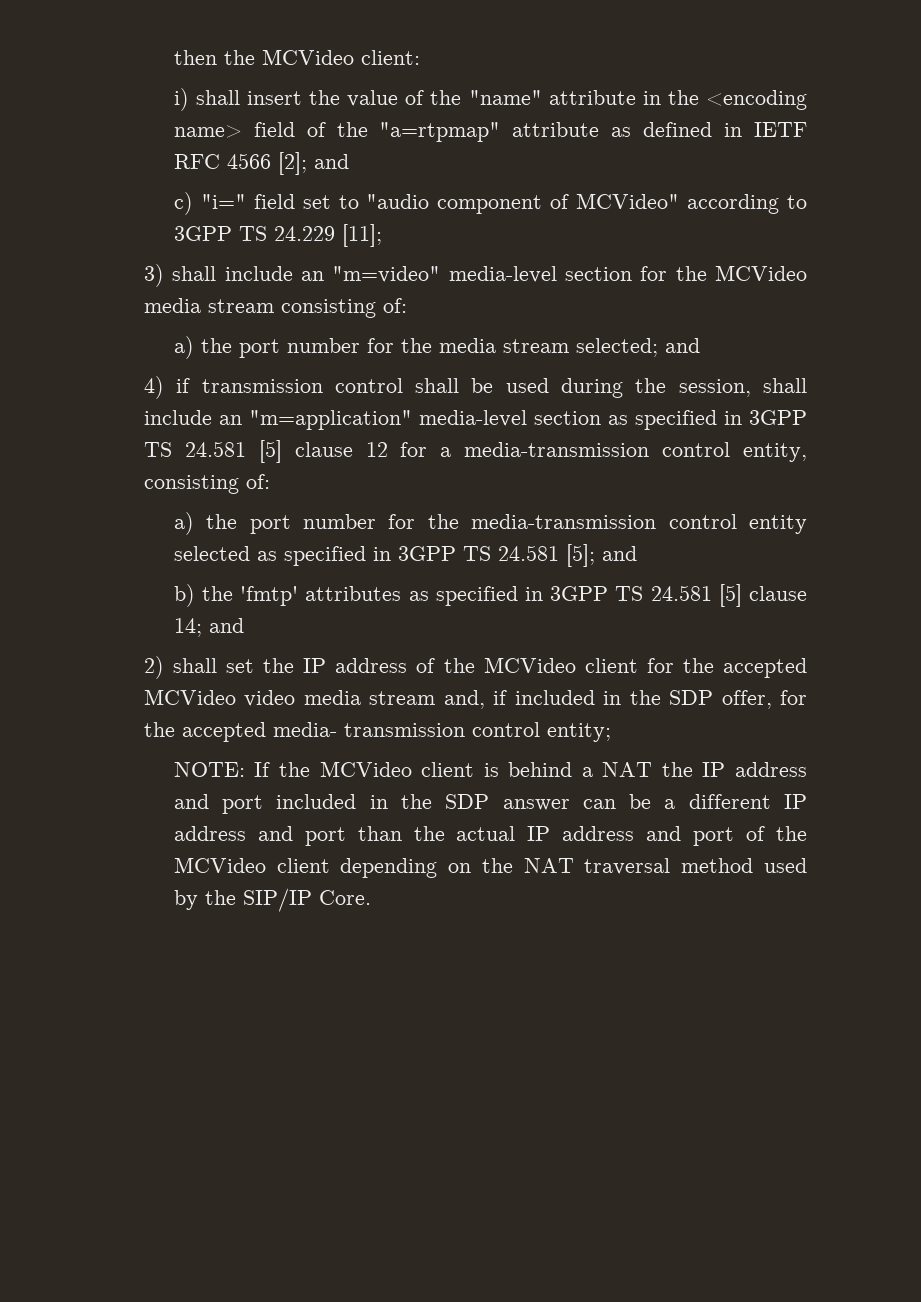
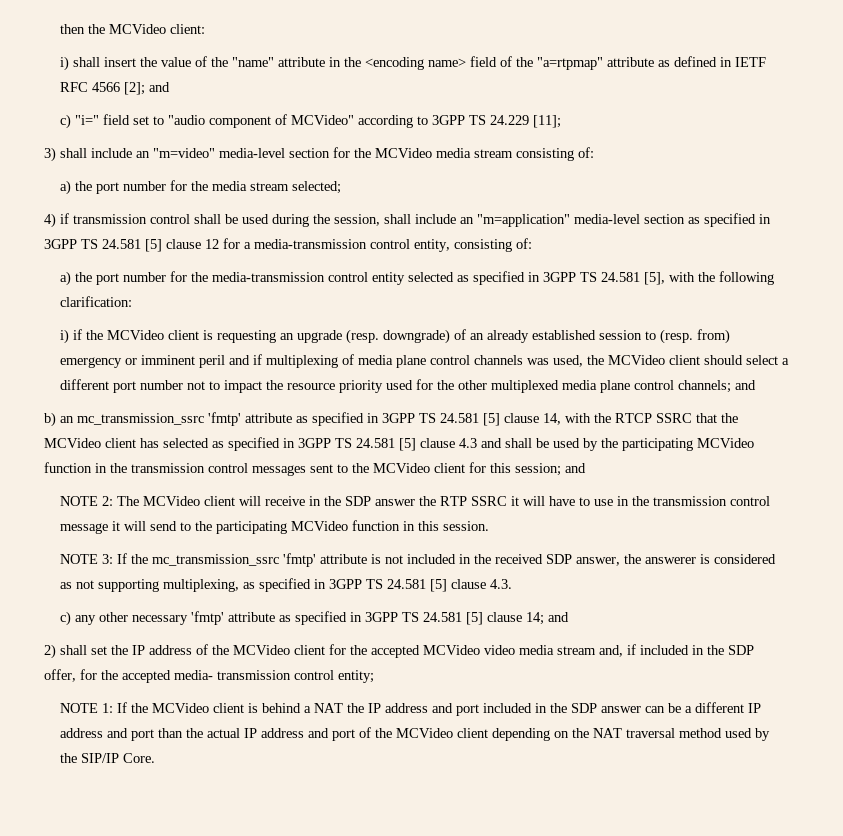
[664,338,700,353] and -> (342, 187) none
[565,544,637,567] [173,584,402,607] [5]; and // b) the 'fmtp' attributes -> [644,271,775,285] [60,296,133,307] [60,329,731,344] [60,354,790,368] [60,379,757,393] [44,412,739,427] [44,437,755,451] [44,462,587,476] [60,496,771,506] [60,520,490,534] [60,553,777,567] [60,578,513,592] [60,611,276,626] [5], with the following clarification: // i) if the MCVideo client is requesting an upgrade (resp. downgrade) of an already established session to (resp. from) emergency or imminent peril and if multiplexing of media plane control channels was used, the MCVideo client should select a different port number not to impact the resource priority used for the other multiplexed media plane control channels; and // b) an mc_transmission_ssrc 'fmtp' attribute as specified in 3GPP TS 24.581 [5] clause 14, with the RTCP SSRC that the MCVideo client has selected as specified in 3GPP TS 24.581 [5] clause 4.3 and shall be used by the participating MCVideo function in the transmission control messages sent to the MCVideo client for this session; and // NOTE 2: The MCVideo client will receive in the SDP answer the RTP SSRC it will have to use in the transmission control message it will send to the participating MCVideo function in this session. // NOTE 3: If the mc_transmission_ssrc 'fmtp' attribute is not included in the received SDP answer, the answerer is considered as not supporting multiplexing, as specified in 3GPP TS 24.581 [5] clause 4.3. // c) any other necessary 'fmtp' attribute
[173,762,245,777] NOTE: -> [60,703,114,713] NOTE 1:

